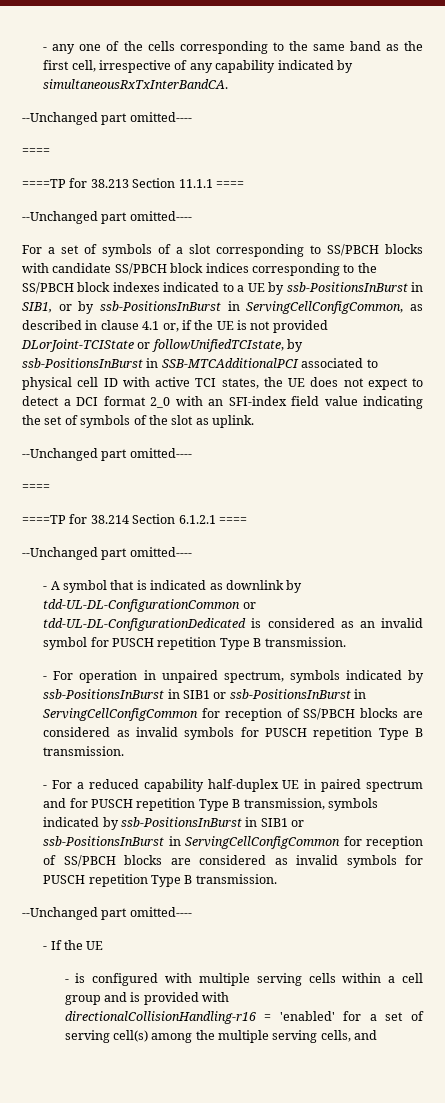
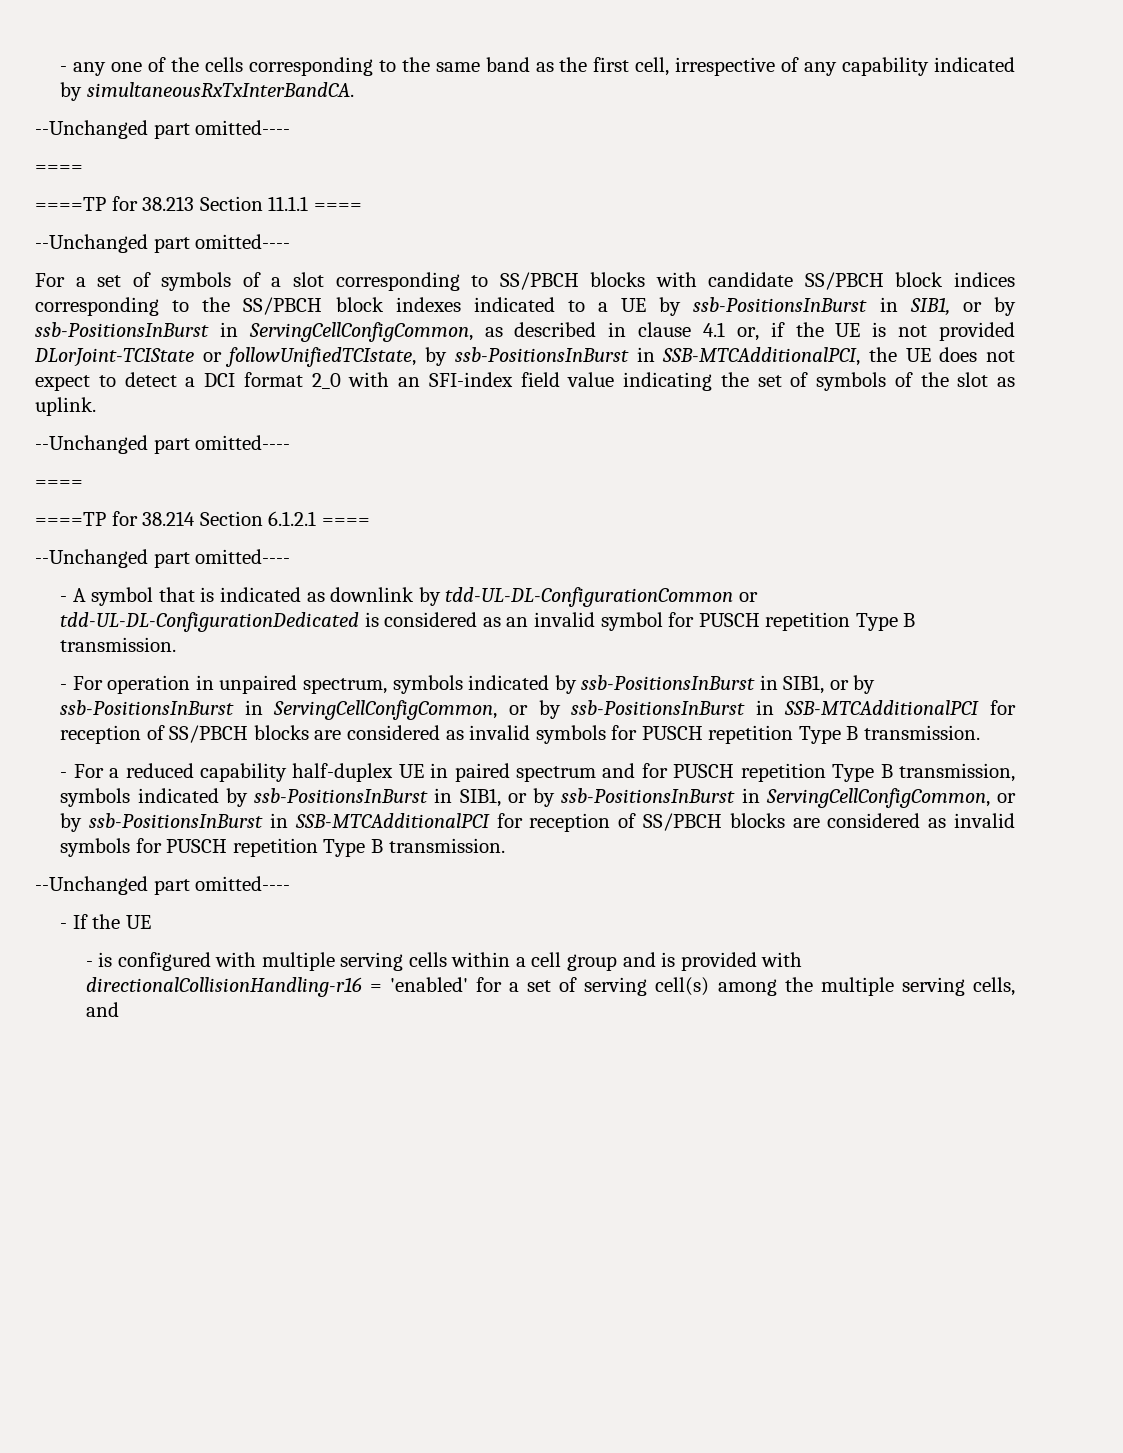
[161,358,378,368] [22,377,259,390] SSB-MTCAdditionalPCI associated to physical cell ID with active TCI states, -> [662,347,861,366] SSB-MTCAdditionalPCI,
[182,689,367,699] [43,708,199,721] SIB1 or ssb-PositionsInBurst in ServingCellConfigCommon -> [783,675,876,694] [60,700,980,720] SIB1, or by ssb-PositionsInBurst in ServingCellConfigCommon, or by ssb-PositionsInBurst in SSB-MTCAdditionalPCI
[260,818,305,827] [43,836,341,849] SIB1 or ssb-PositionsInBurst in ServingCellConfigCommon -> [459,788,1016,808] [60,813,490,832] SIB1, or by ssb-PositionsInBurst in ServingCellConfigCommon, or by ssb-PositionsInBurst in SSB-MTCAdditionalPCI

